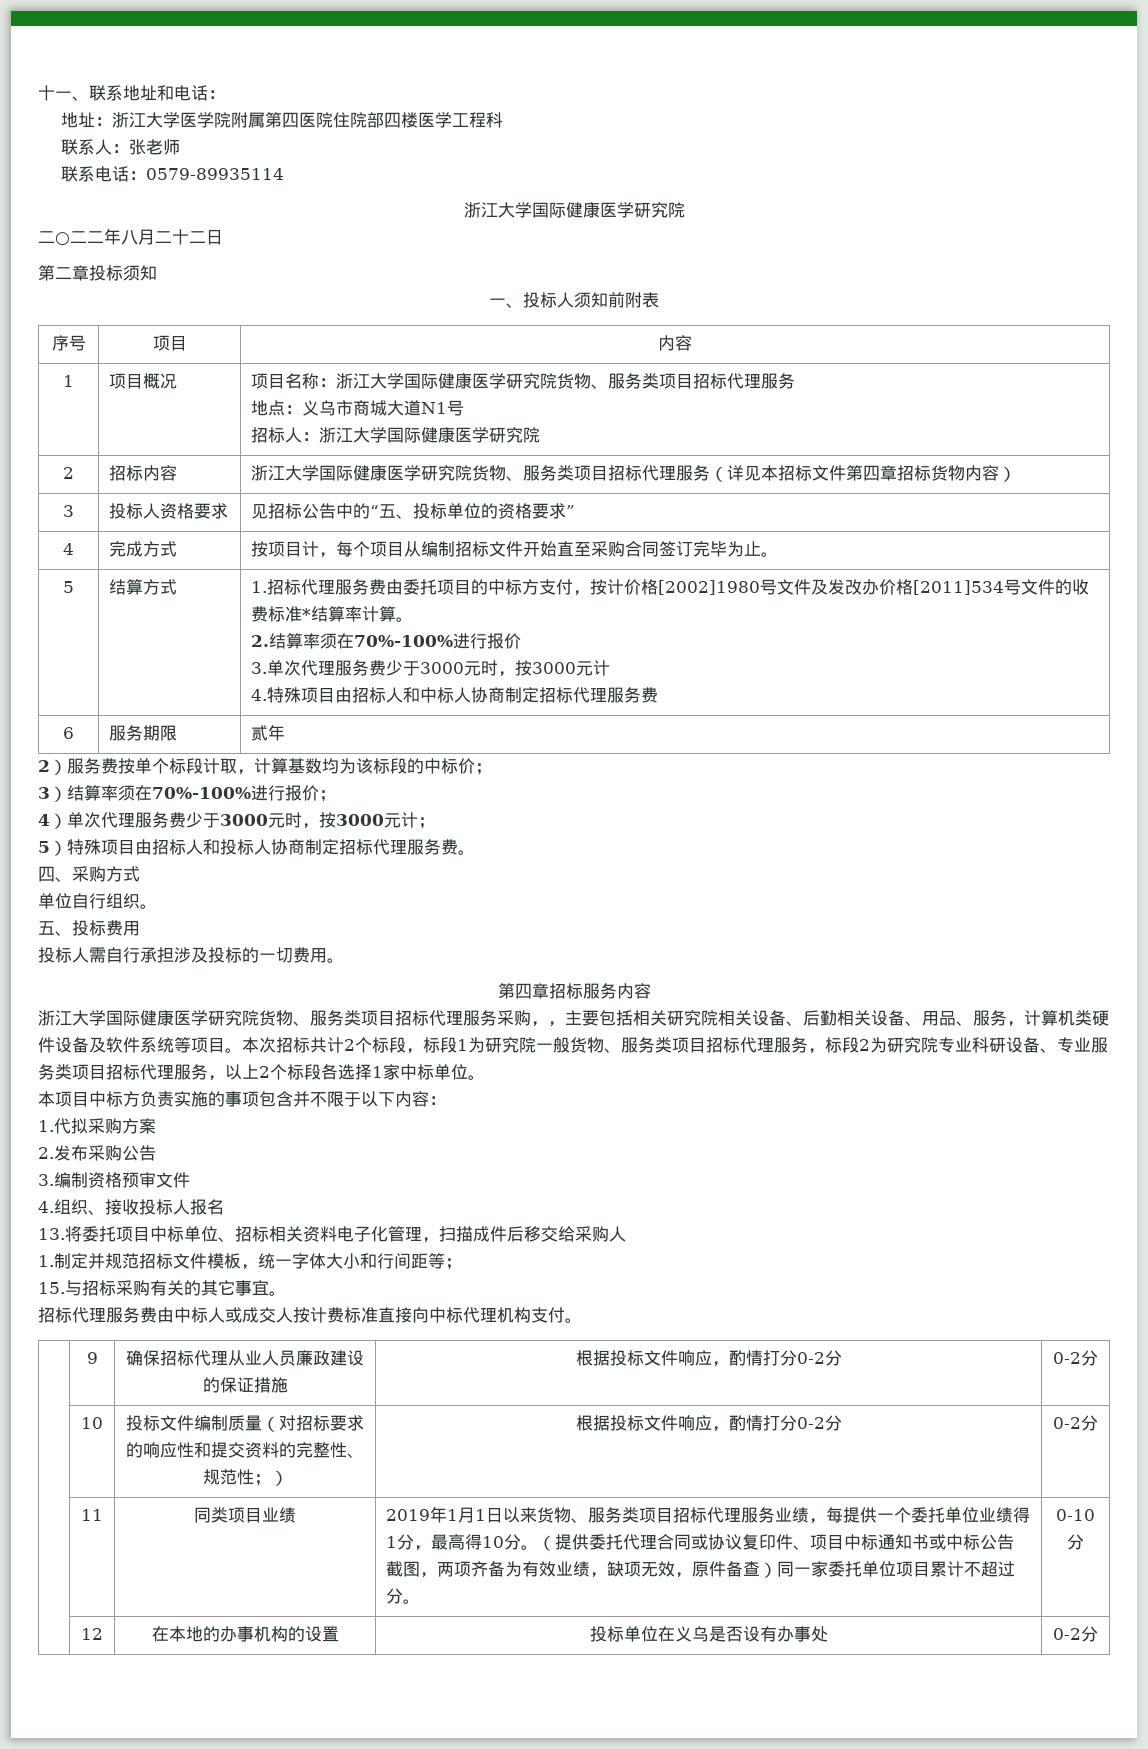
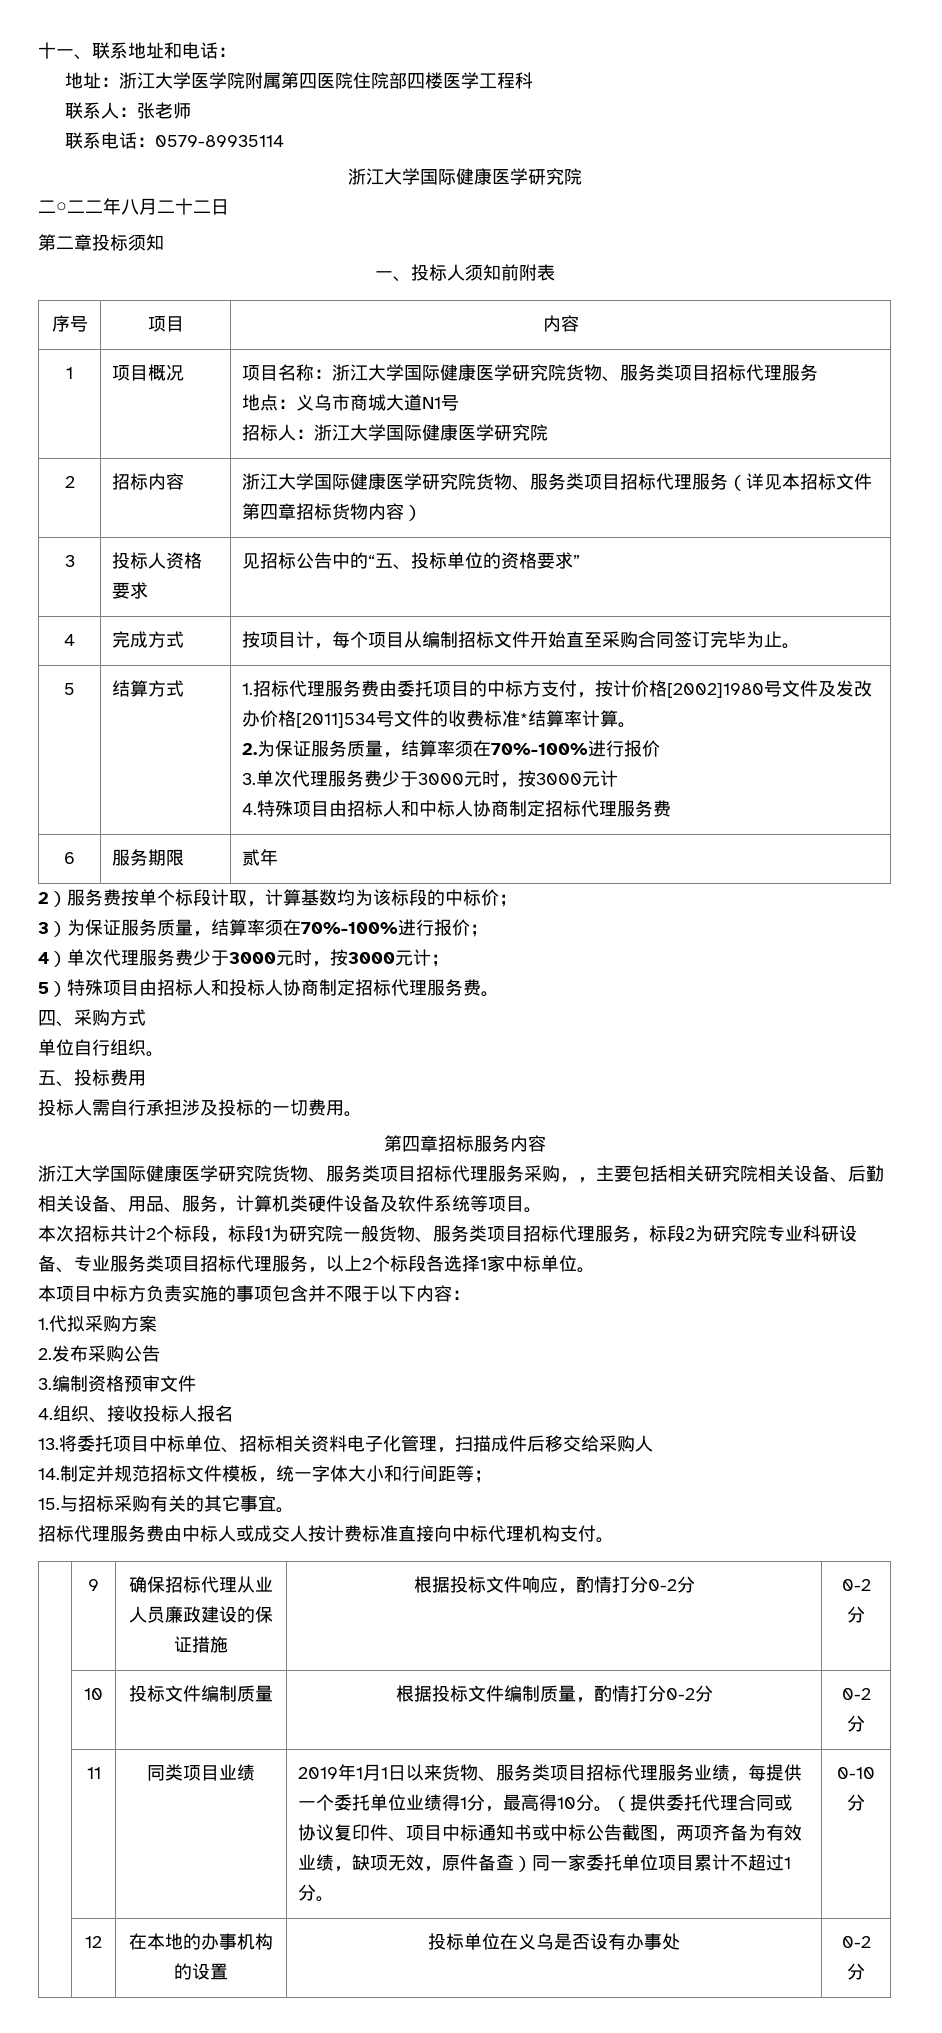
(270, 641) none -> [257,740,402,758] 为保证服务质量，
(67, 794) none -> [67,919,211,937] 为保证服务质量，
(242, 1050) none -> (542, 1210) //
[38,1255,54,1267] 1. -> [38,1468,60,1480] 14.
[262,1415,364,1432] [126,1442,364,1458] [202,1469,288,1486] [575,1415,712,1431] （对招标要求的响应性和提交资料的完整性、规范性；） | 根据投标文件响应 -> [395,1685,576,1702] | 根据投标文件编制质量
(1016, 1569) none -> [784,1857,792,1869] 1

